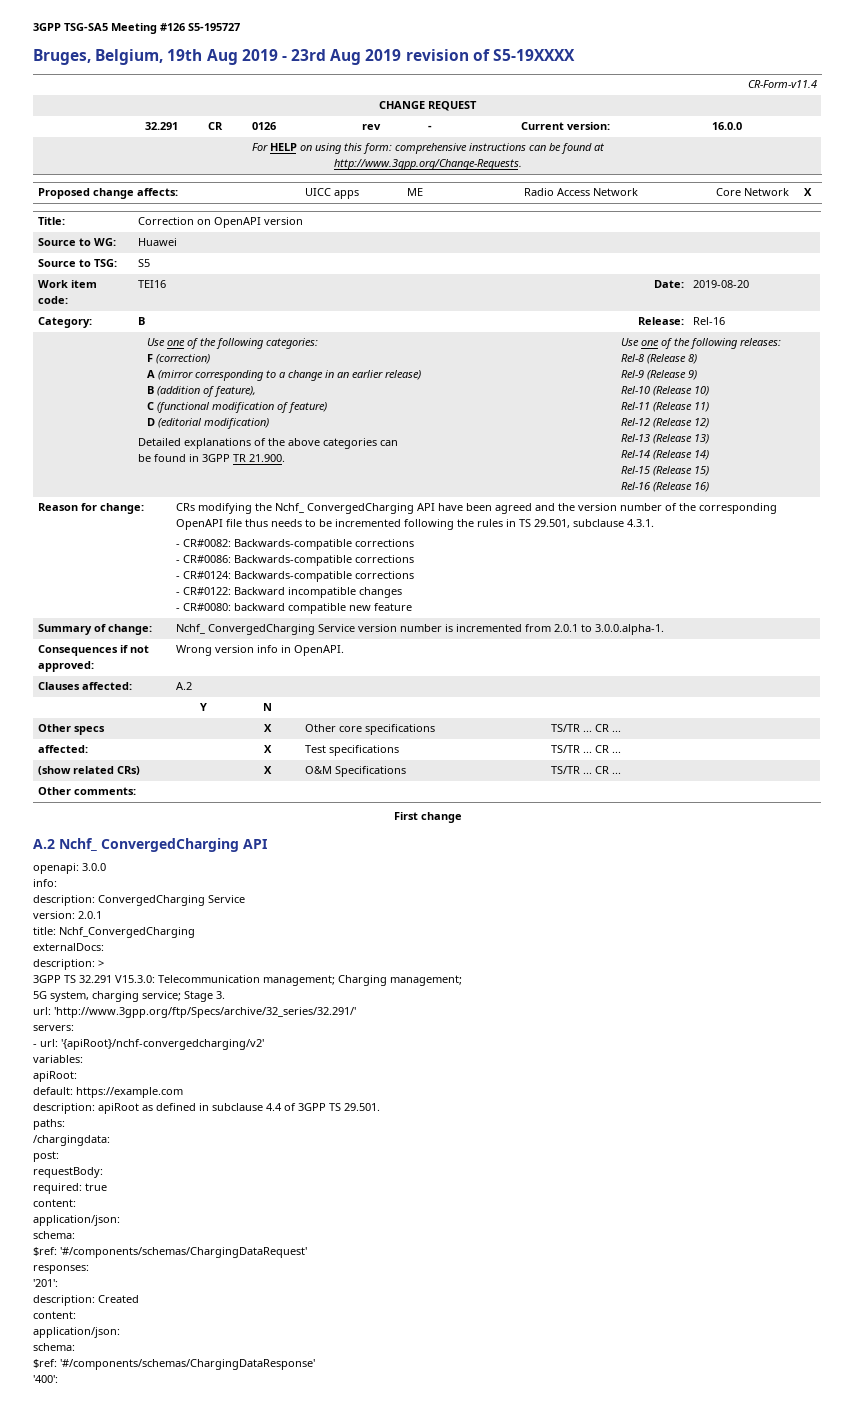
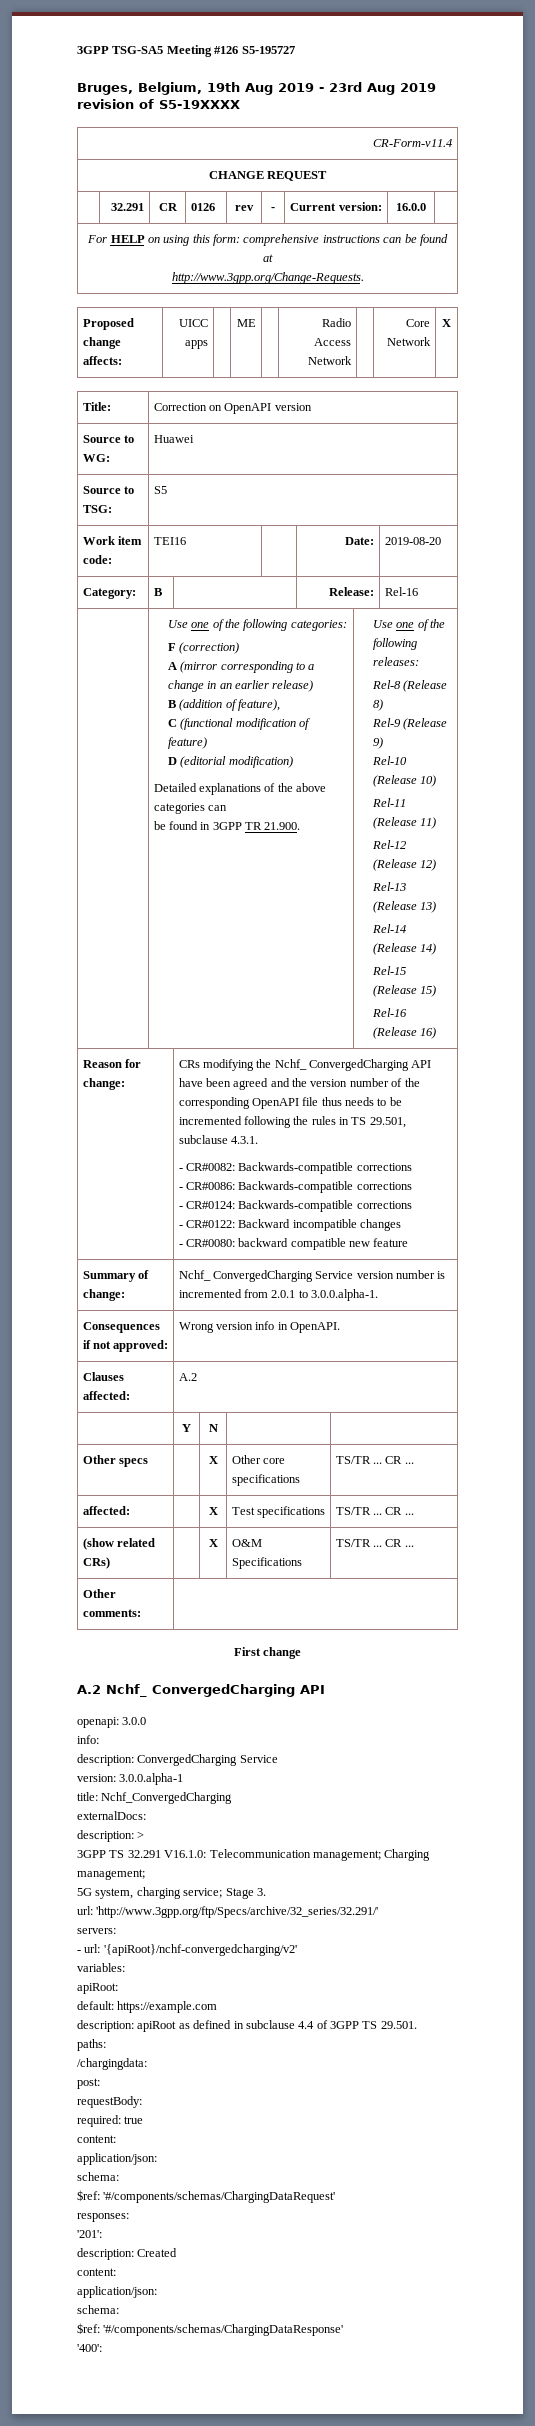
[78,911,102,919] 2.0.1 -> [119,1773,184,1785] 3.0.0.alpha-1
[115,975,155,983] V15.3.0: -> [164,1850,207,1858] V16.1.0:

